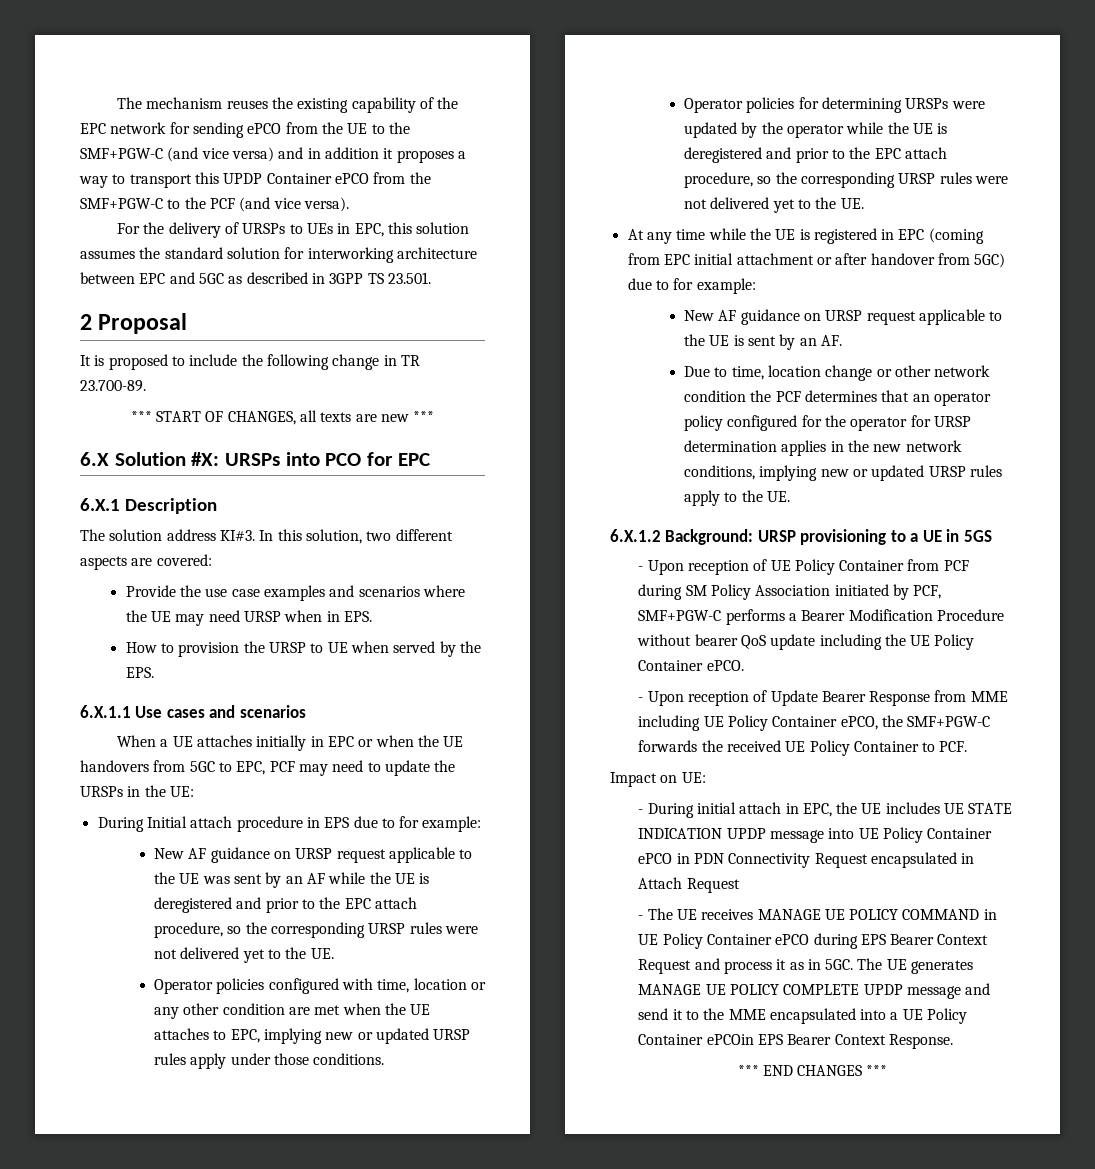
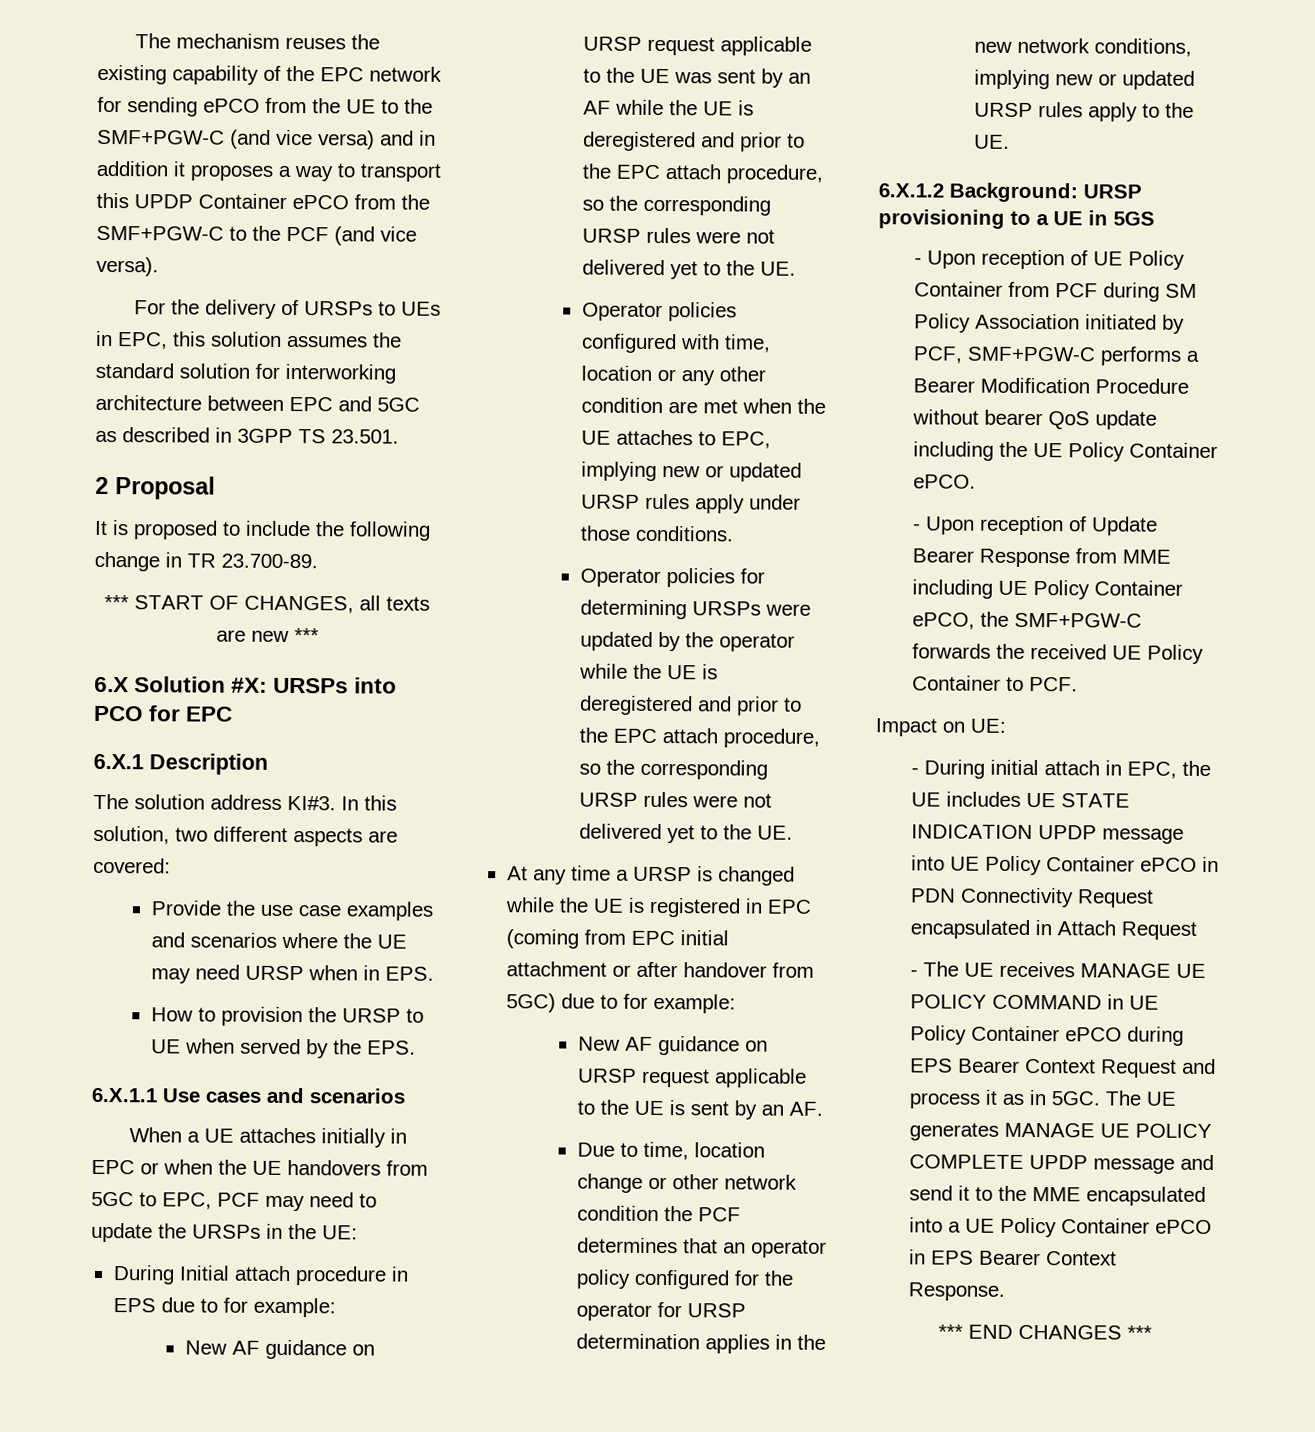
(706, 234) none -> [615,866,795,886] a URSP is changed
[706,1034,754,1045] ePCOin -> [1155,1219,1213,1235] [909,1249,927,1265] ePCO in

